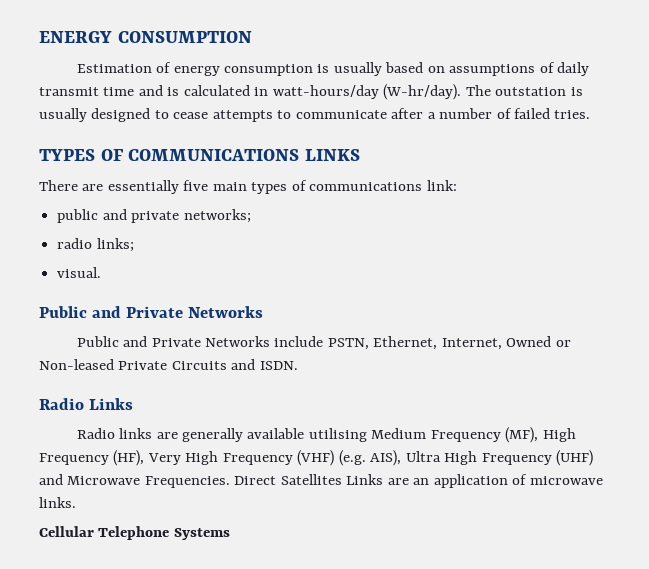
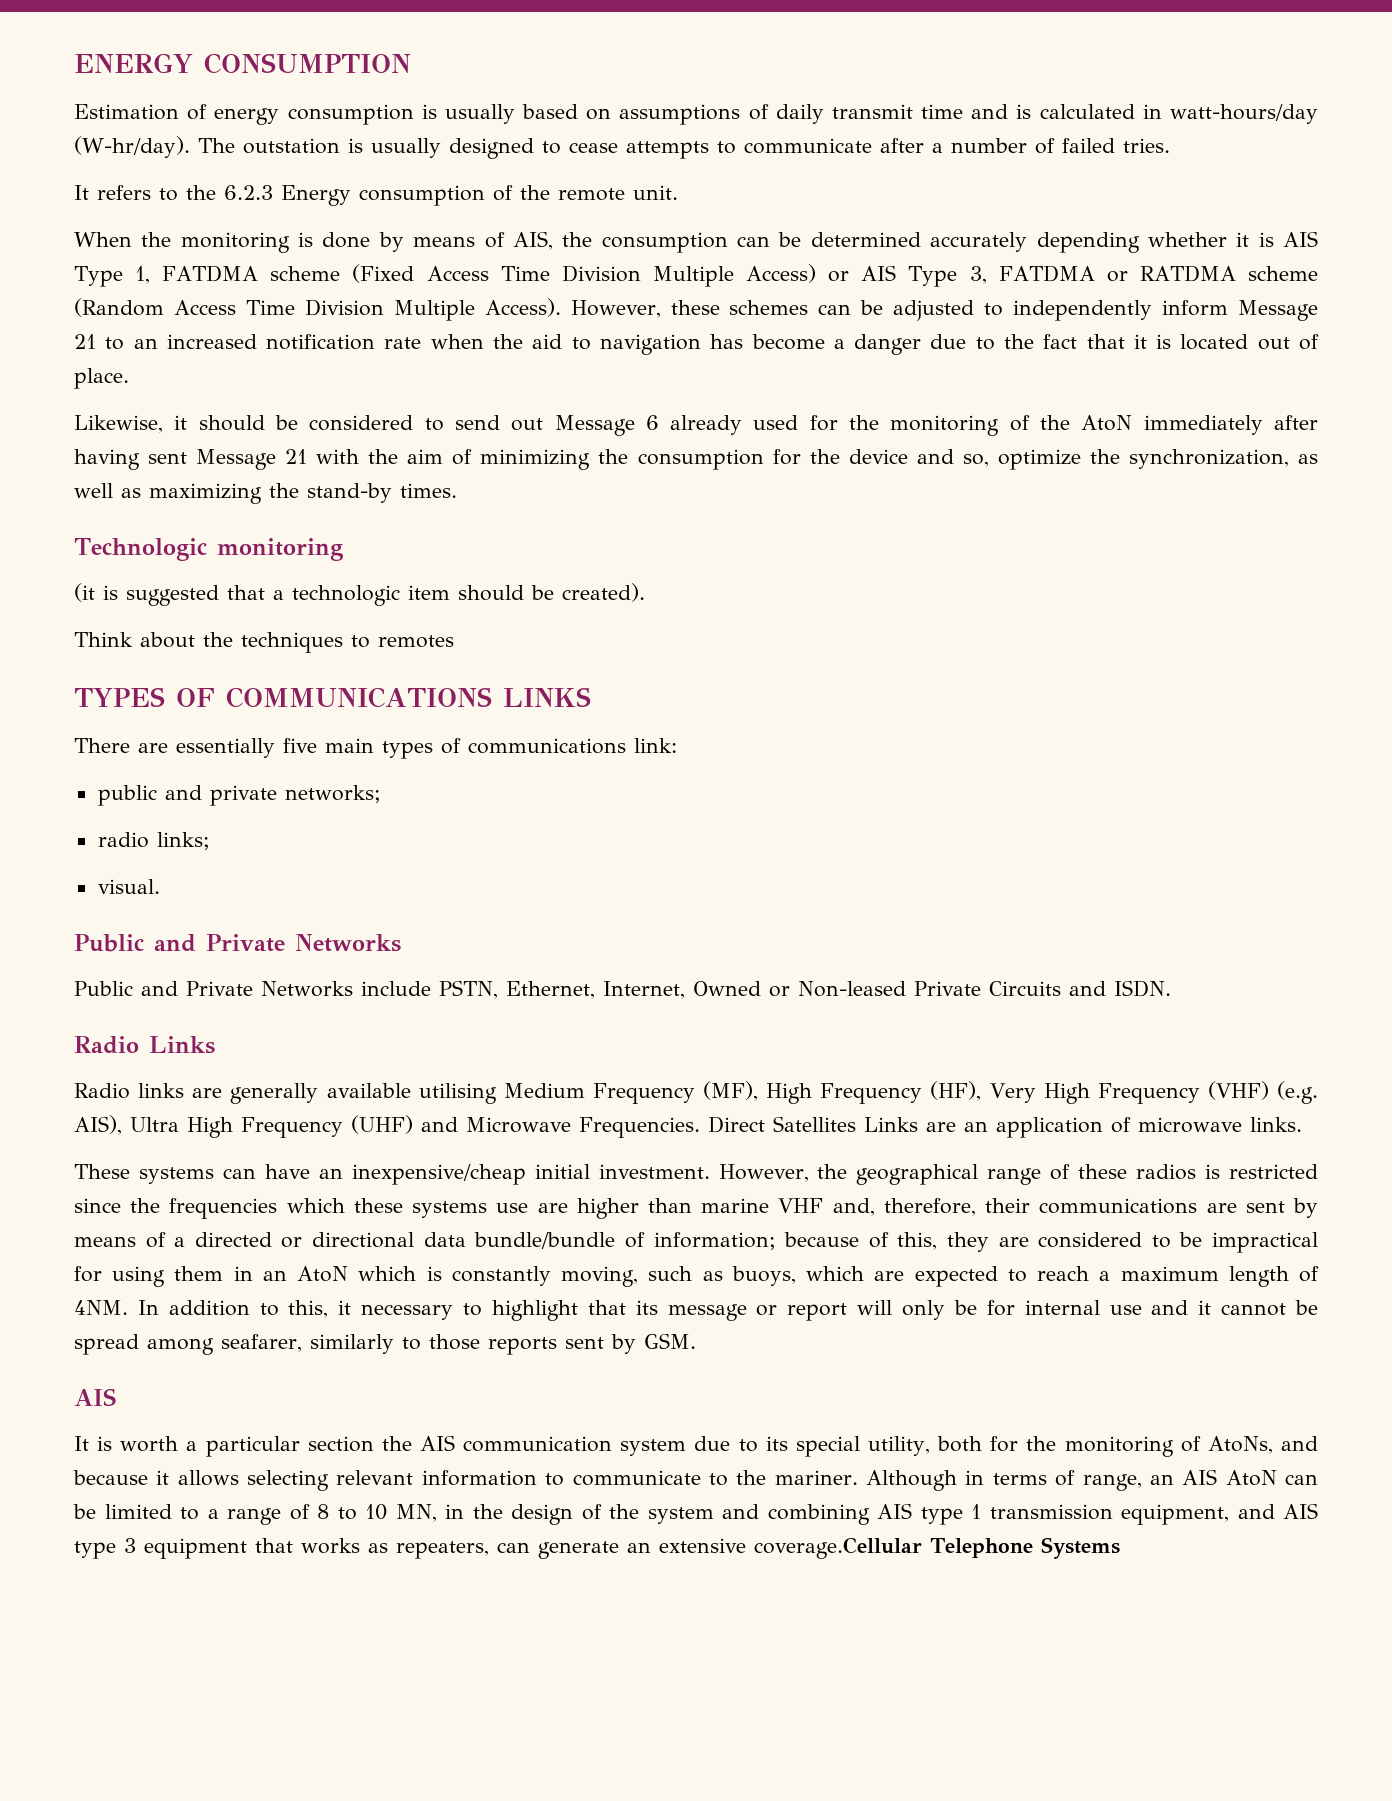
(591, 114) none -> [74,185,678,206] [74,231,1319,253] [74,264,1318,287] [74,298,1319,321] [74,334,1319,355] [74,368,129,389] [74,415,1318,436] [74,449,1318,470] [74,483,457,504] [74,538,343,561] [74,583,645,606] [74,632,454,653] // It refers to the 6.2.3 Energy consumption of the remote unit. // When the monitoring is done by means of AIS, the consumption can be determined accurately depending whether it is AIS Type 1, FATDMA scheme (Fixed Access Time Division Multiple Access) or AIS Type 3, FATDMA or RATDMA scheme (Random Access Time Division Multiple Access). However, these schemes can be adjusted to independently inform Message 21 to an increased notification rate when the aid to navigation has become a danger due to the fact that it is located out of place. // Likewise, it should be considered to send out Message 6 already used for the monitoring of the AtoN immediately after having sent Message 21 with the aim of minimizing the consumption for the device and so, optimize the synchronization, as well as maximizing the stand-by times. // Technologic monitoring // (it is suggested that a technologic item should be created). // Think about the techniques to remotes
[39,526,94,537] Cellular -> [74,1164,1318,1185] [74,1198,1318,1219] [74,1232,1318,1253] [74,1266,1319,1287] [74,1300,1318,1321] [74,1333,696,1355] [74,1388,116,1406] [74,1435,1318,1457] [73,1469,1319,1491] [73,1503,1318,1525] [74,1537,922,1559] These systems can have an inexpensive/cheap initial investment. However, the geographical range of these radios is restricted since the frequencies which these systems use are higher than marine VHF and, therefore, their communications are sent by means of a directed or directional data bundle/bundle of information; because of this, they are considered to be impractical for using them in an AtoN which is constantly moving, such as buoys, which are expected to reach a maximum length of 4NM. In addition to this, it necessary to highlight that its message or report will only be for internal use and it cannot be spread among seafarer, similarly to those reports sent by GSM. // AIS // It is worth a particular section the AIS communication system due to its special utility, both for the monitoring of AtoNs, and because it allows selecting relevant information to communicate to the mariner. Although in terms of range, an AIS AtoN can be limited to a range of 8 to 10 MN, in the design of the system and combining AIS type 1 transmission equipment, and AIS type 3 equipment that works as repeaters, can generate an extensive coverage.Cellular

